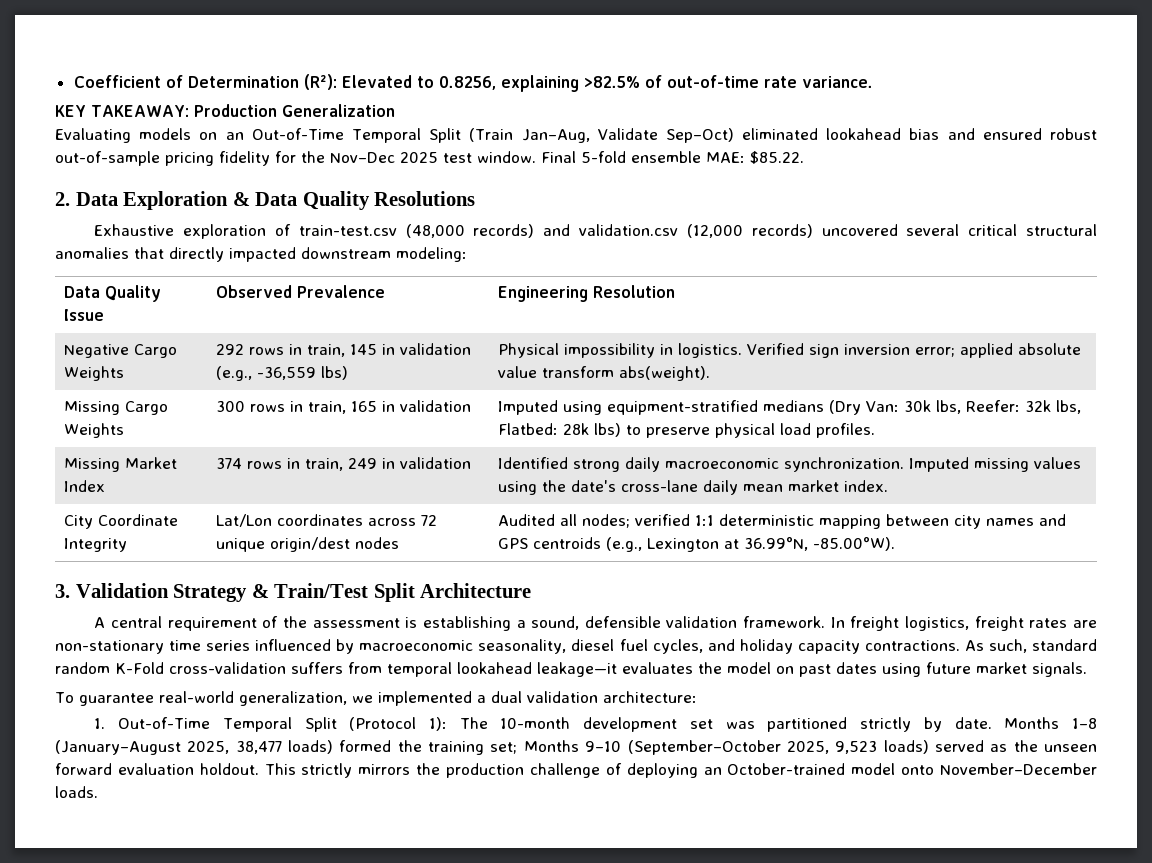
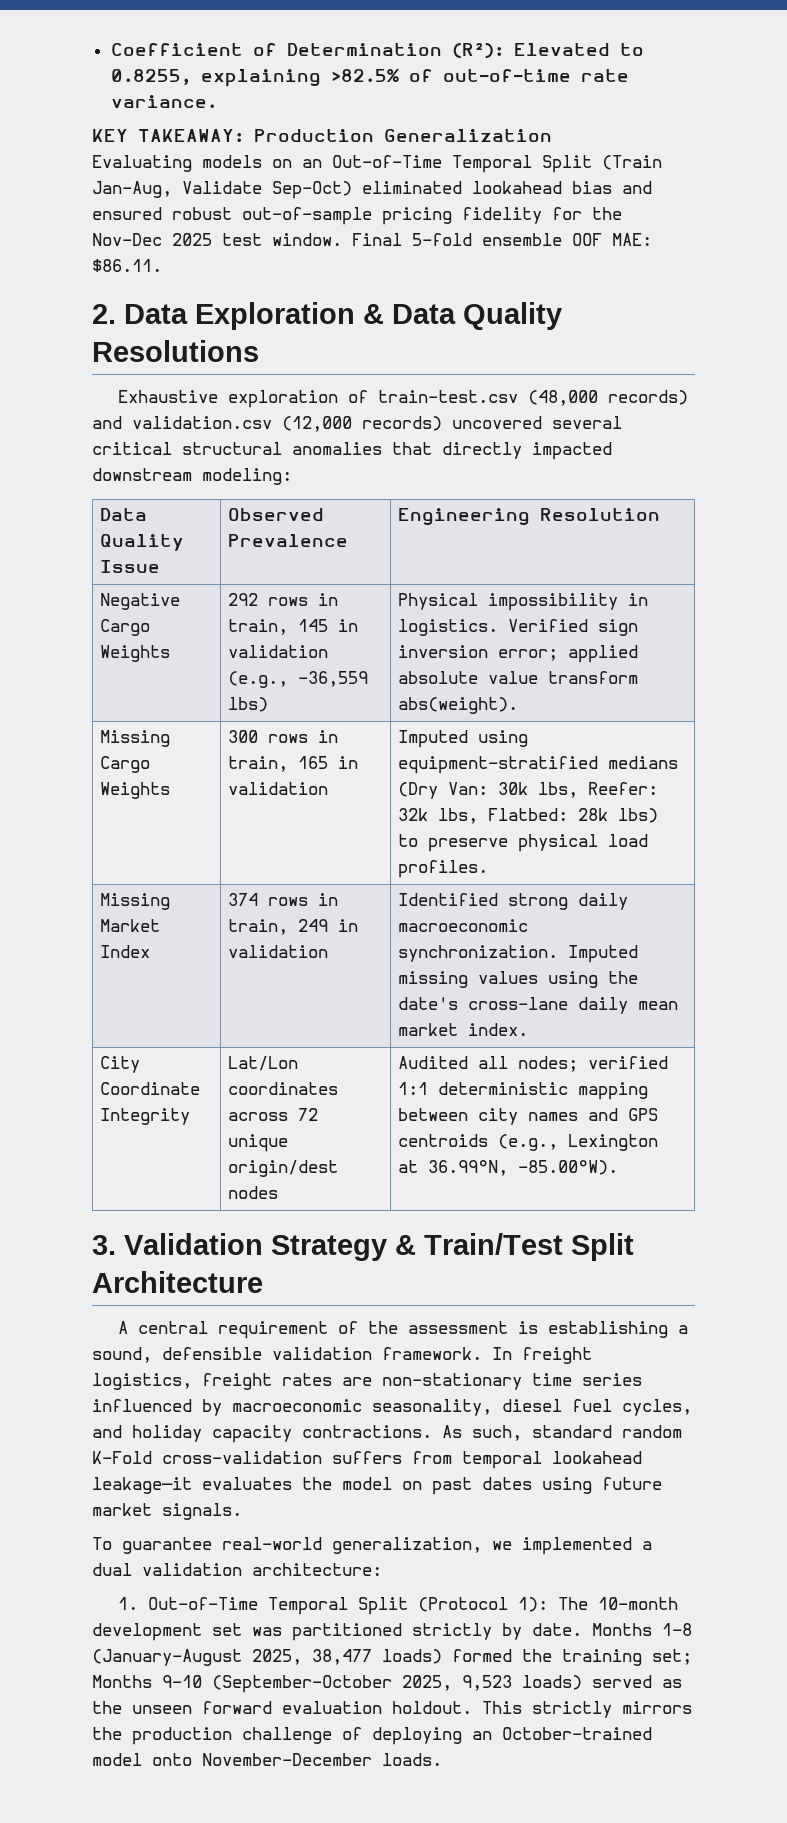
[438,76,496,90] 0.8256, -> [110,69,191,85] 0.8255,
[706,151,804,164] MAE: $85.22. -> [572,233,652,246] [92,259,162,272] OOF MAE: $86.11.

